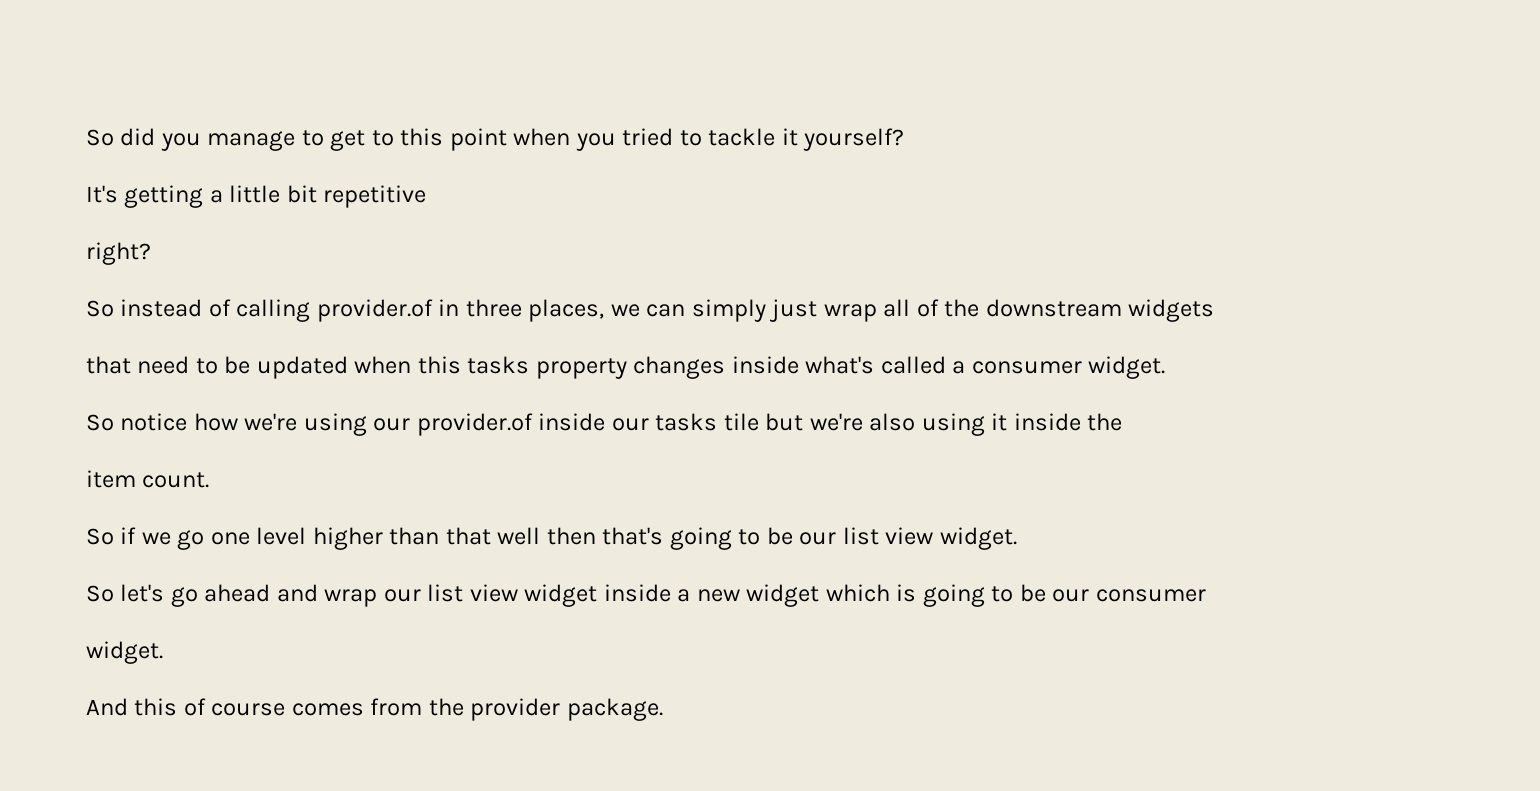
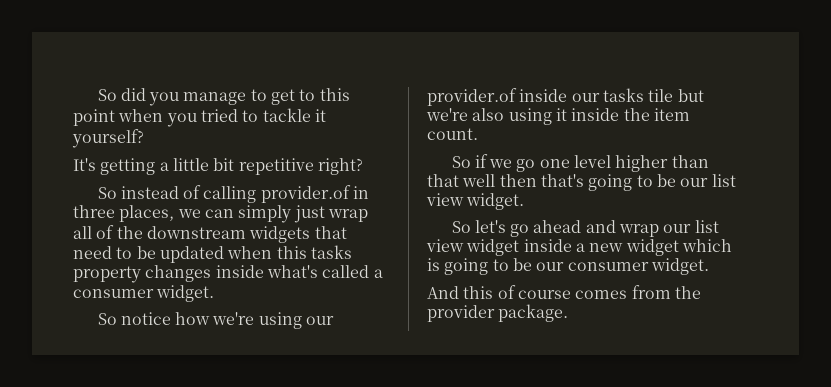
(427, 196) // -> (314, 166) none
(1215, 310) // -> (311, 234) none
(1123, 422) // -> (650, 114) none
(1206, 595) // -> (649, 266) none

